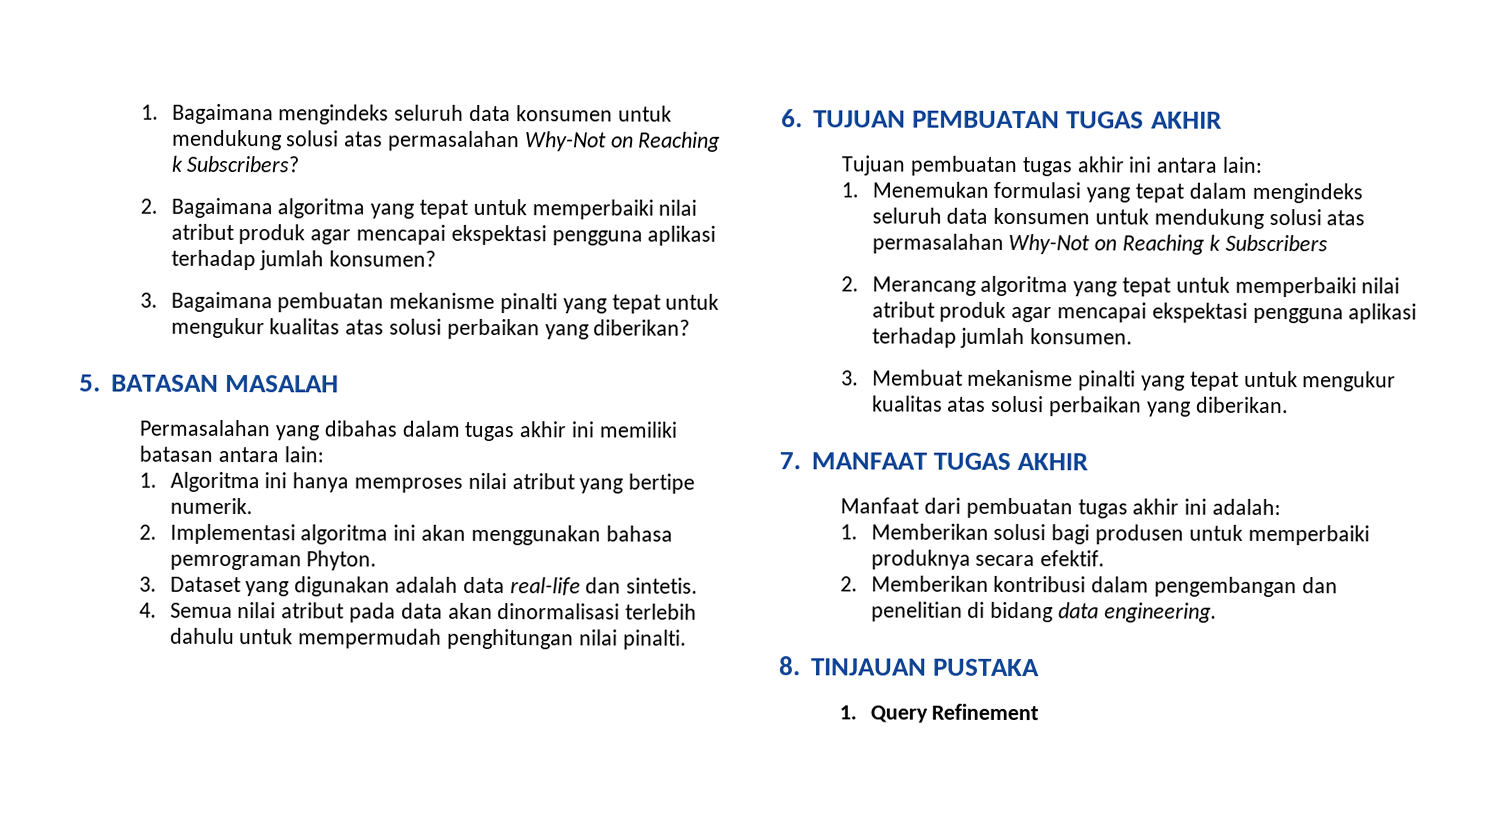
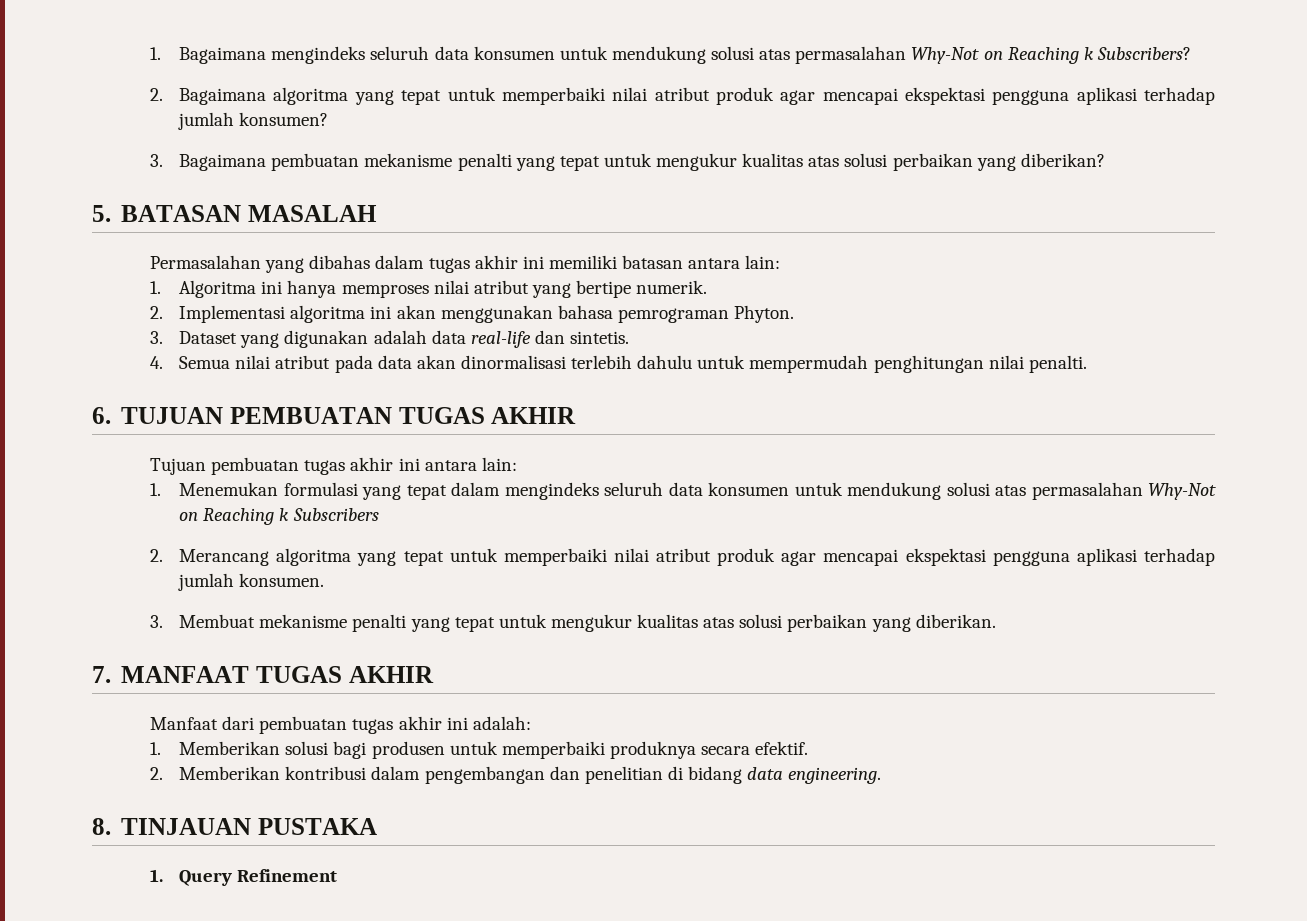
[500,293,559,314] pinalti -> [457,153,512,171] penalti
[622,629,687,650] pinalti. -> [1028,355,1087,373] penalti.
[1078,370,1137,391] pinalti -> [352,614,407,632] penalti

